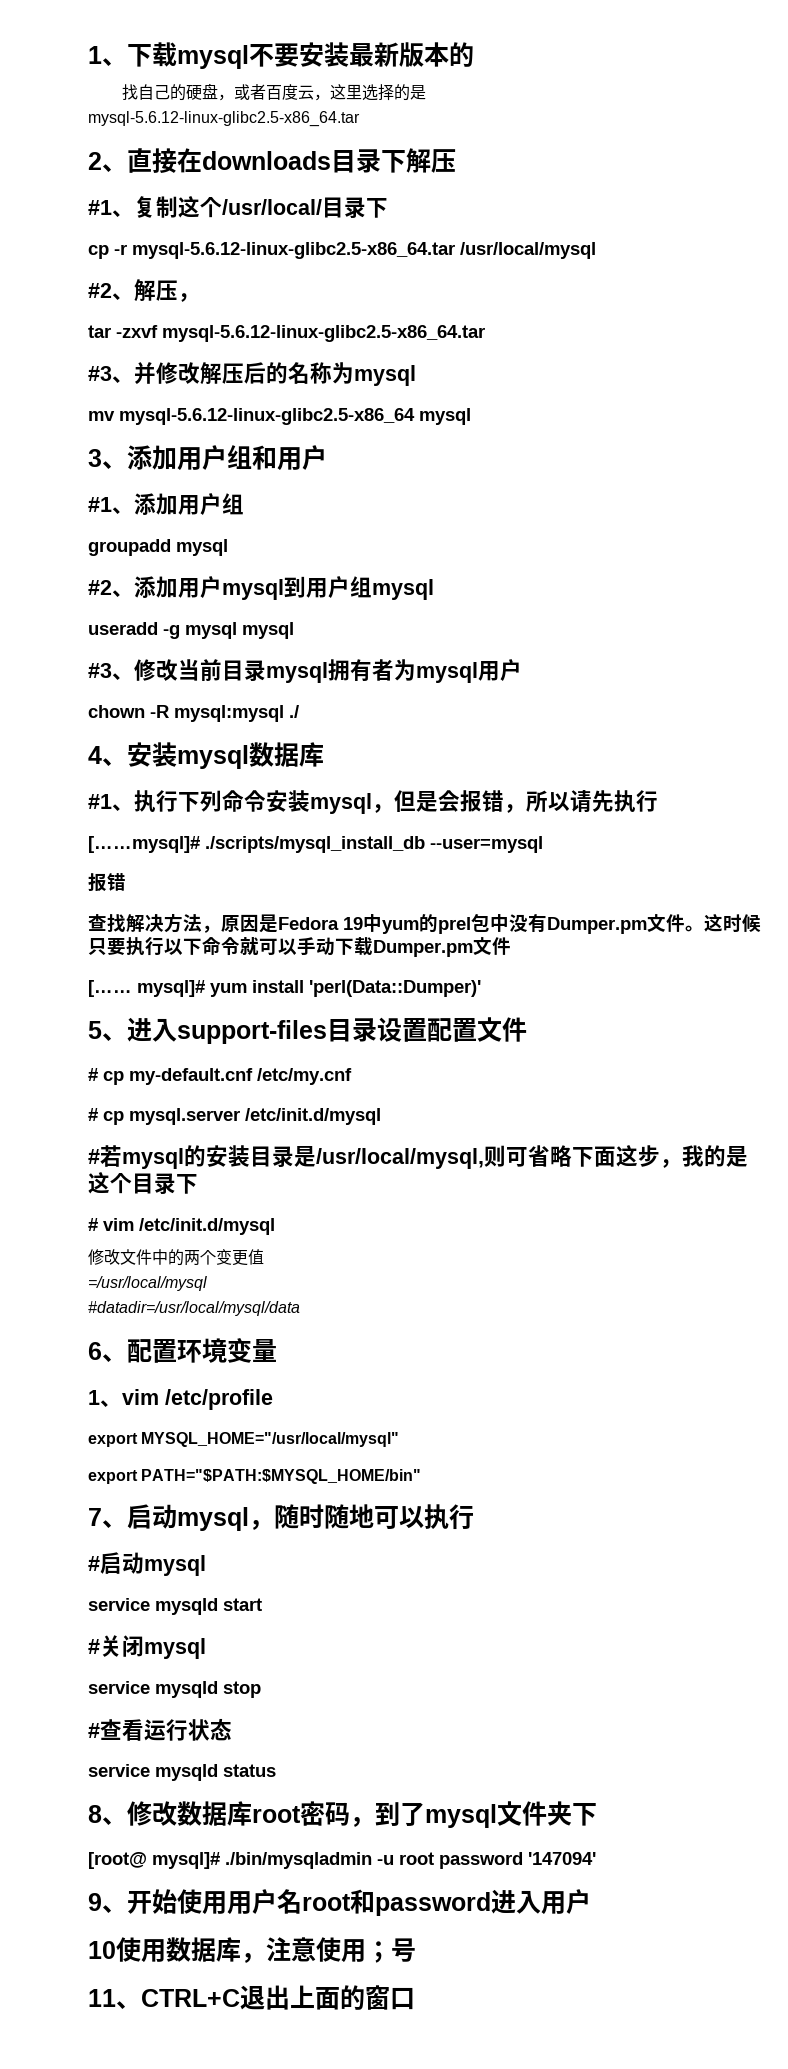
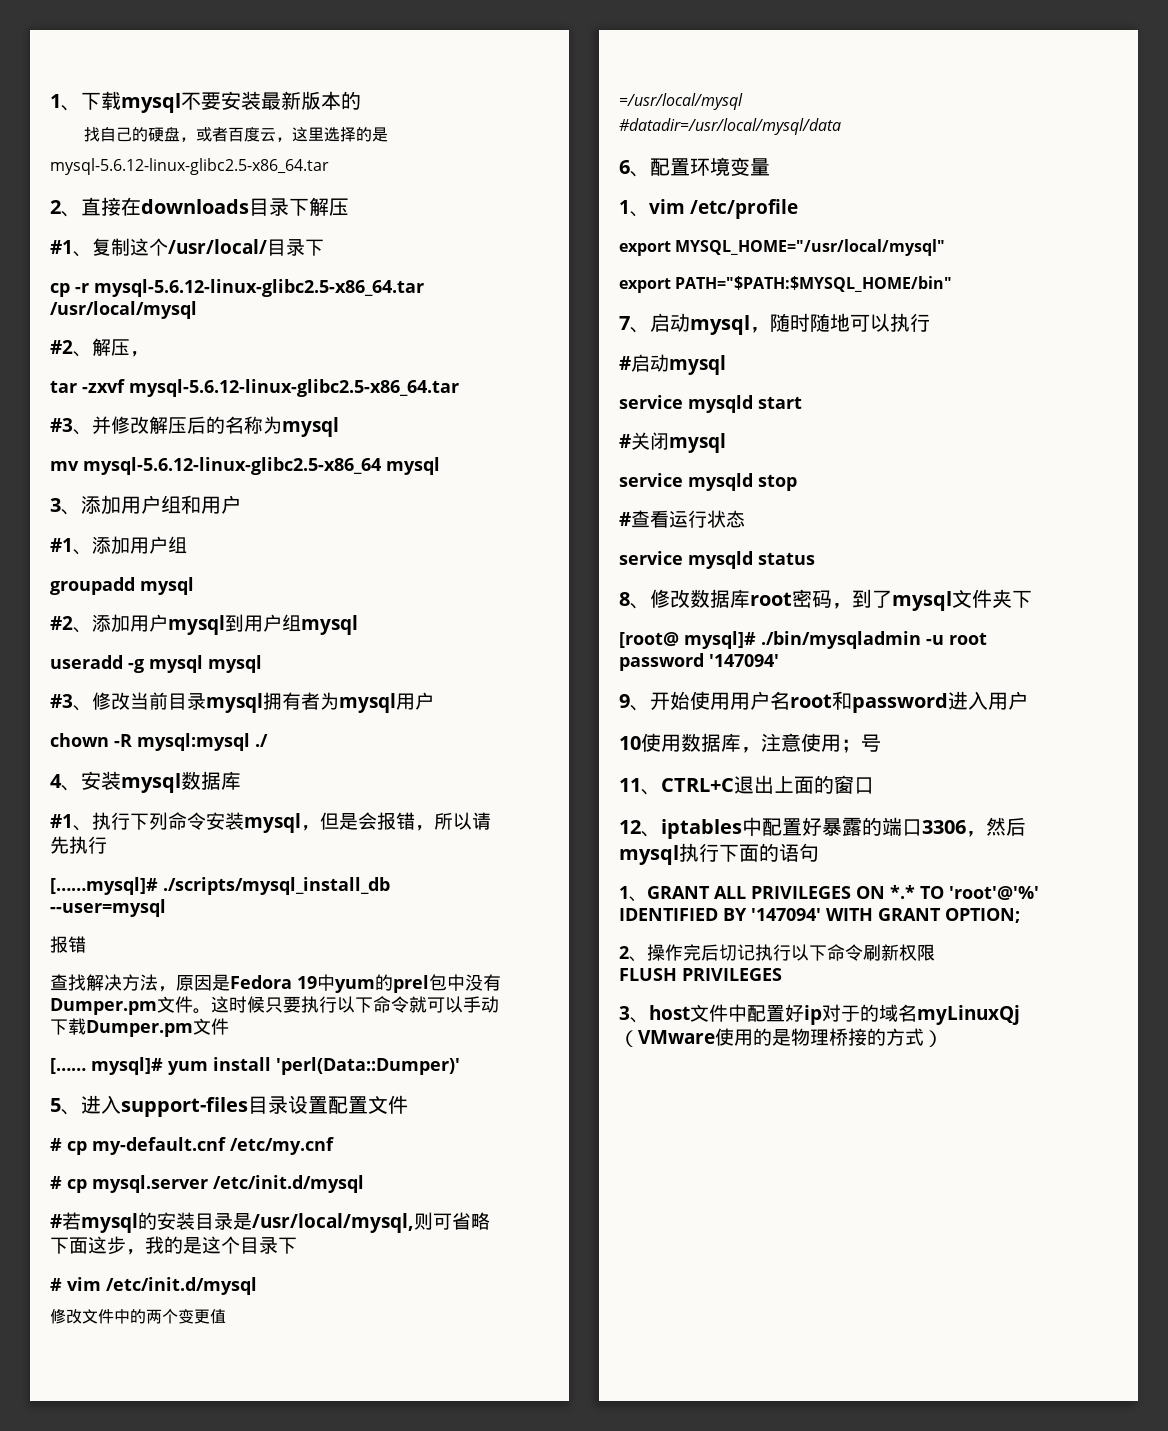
(415, 1998) none -> [619,817,1026,839] [619,843,819,865] [619,885,1039,902] [619,908,1020,923] [619,944,935,962] [619,968,782,981] [619,1004,1020,1025] [619,1028,943,1047] // 12、iptables中配置好暴露的端口3306，然后mysql执行下面的语句 // 1、GRANT ALL PRIVILEGES ON *.* TO 'root'@'%' IDENTIFIED BY '147094' WITH GRANT OPTION; // 2、操作完后切记执行以下命令刷新权限 // FLUSH PRIVILEGES // 3、host文件中配置好ip对于的域名myLinuxQj（VMware使用的是物理桥接的方式）

